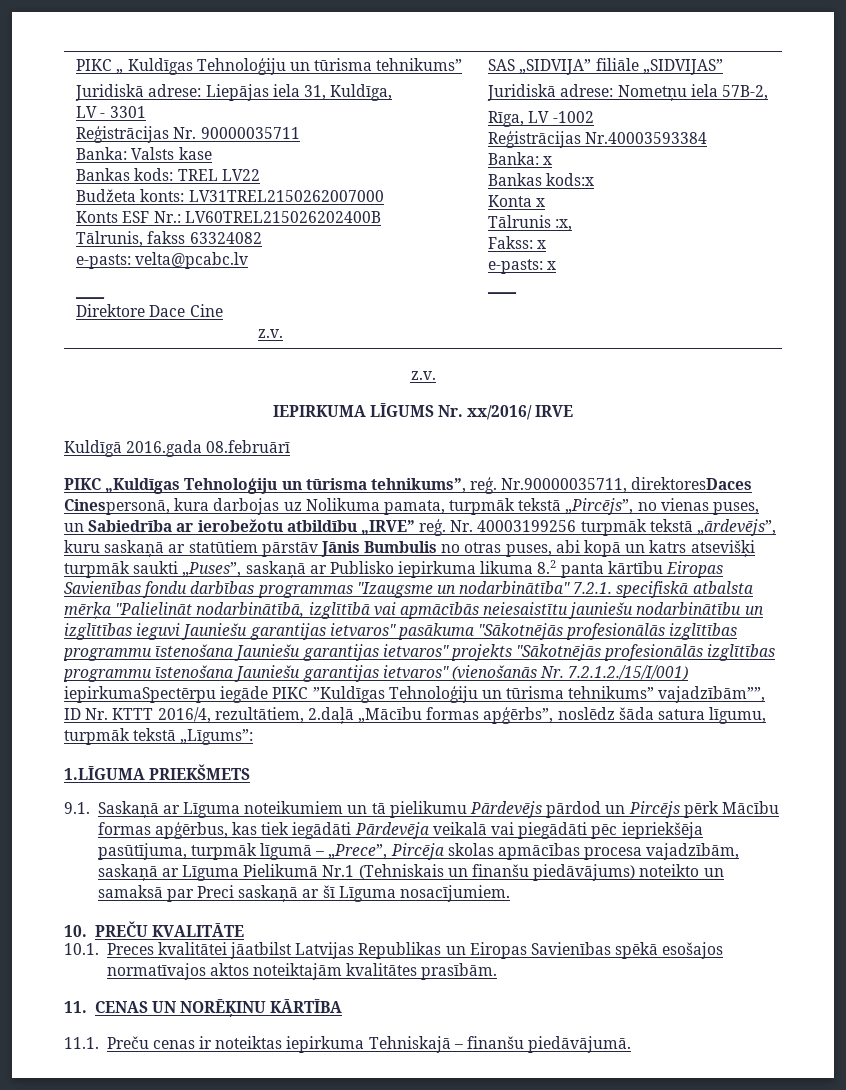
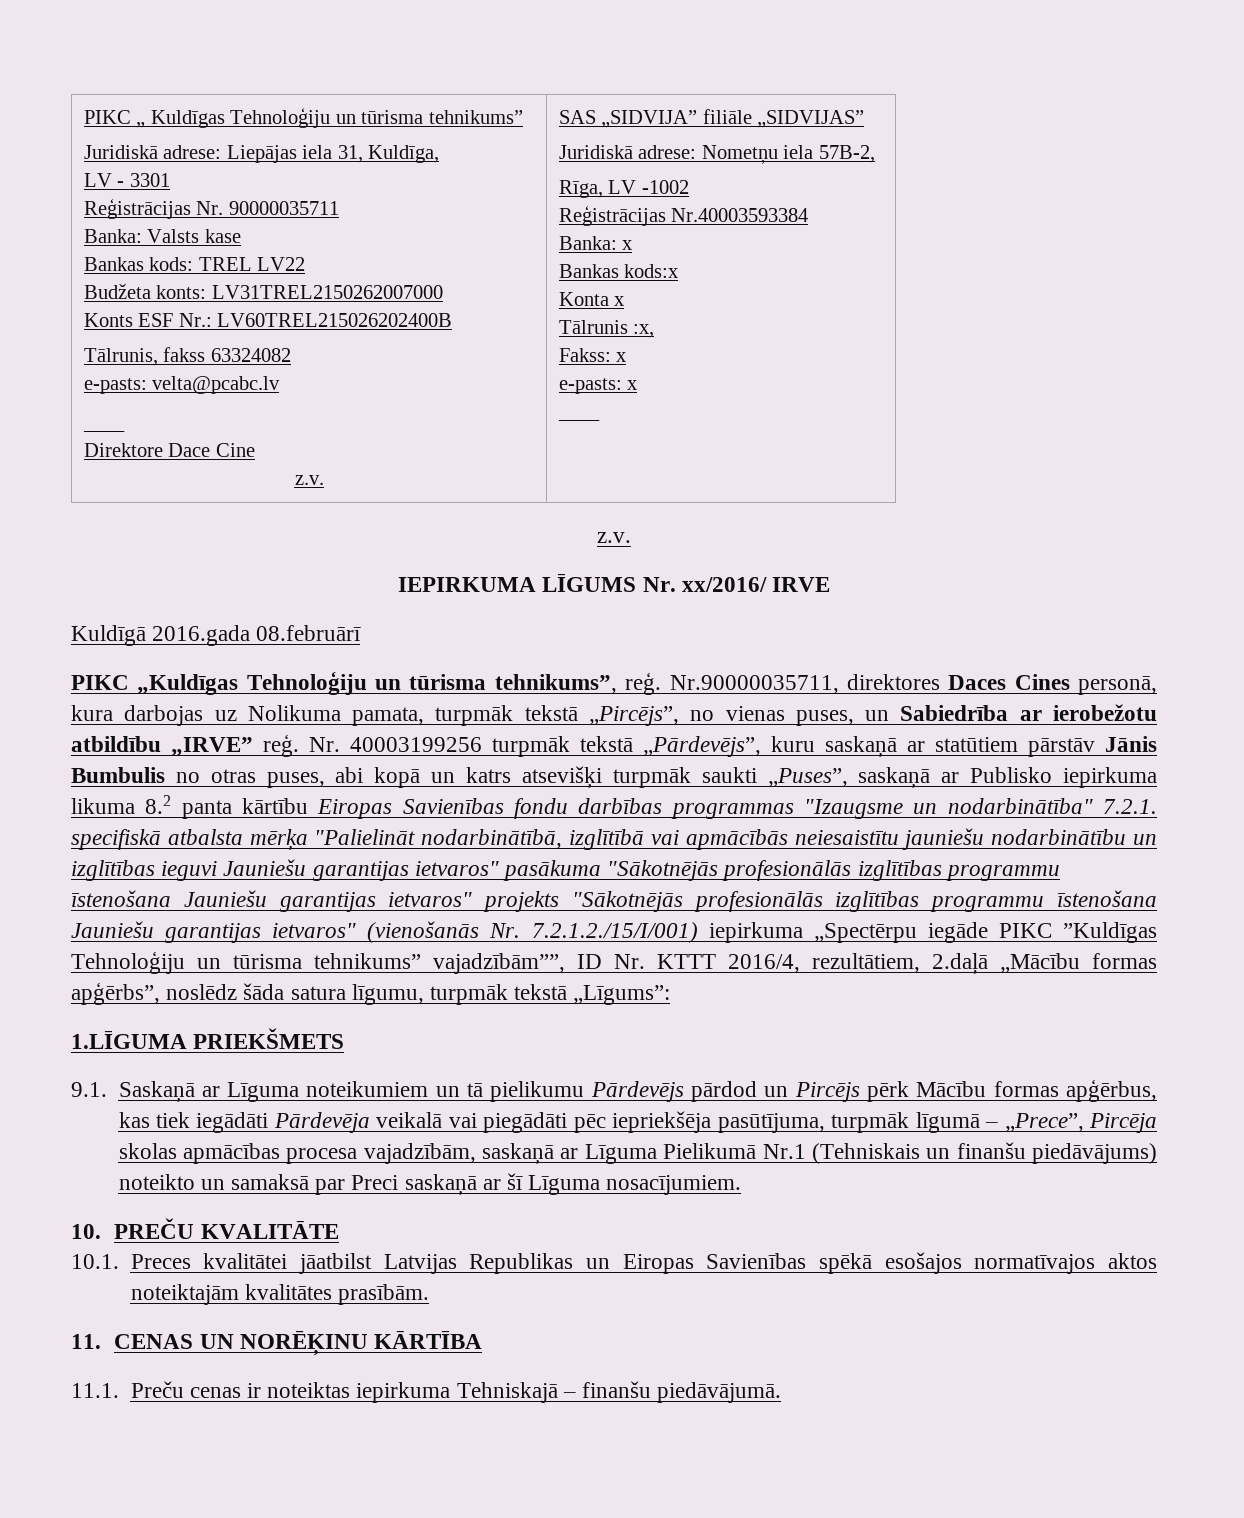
[631,477,753,490] [64,499,170,515] direktoresDaces Cinespersonā, -> [846,674,1157,695] direktores Daces Cines personā,
[697,519,777,536] „ārdevējs”, -> [643,736,761,757] „Pārdevējs”,
[64,686,216,703] iepirkumaSpectērpu -> [708,922,917,943] iepirkuma „Spectērpu

